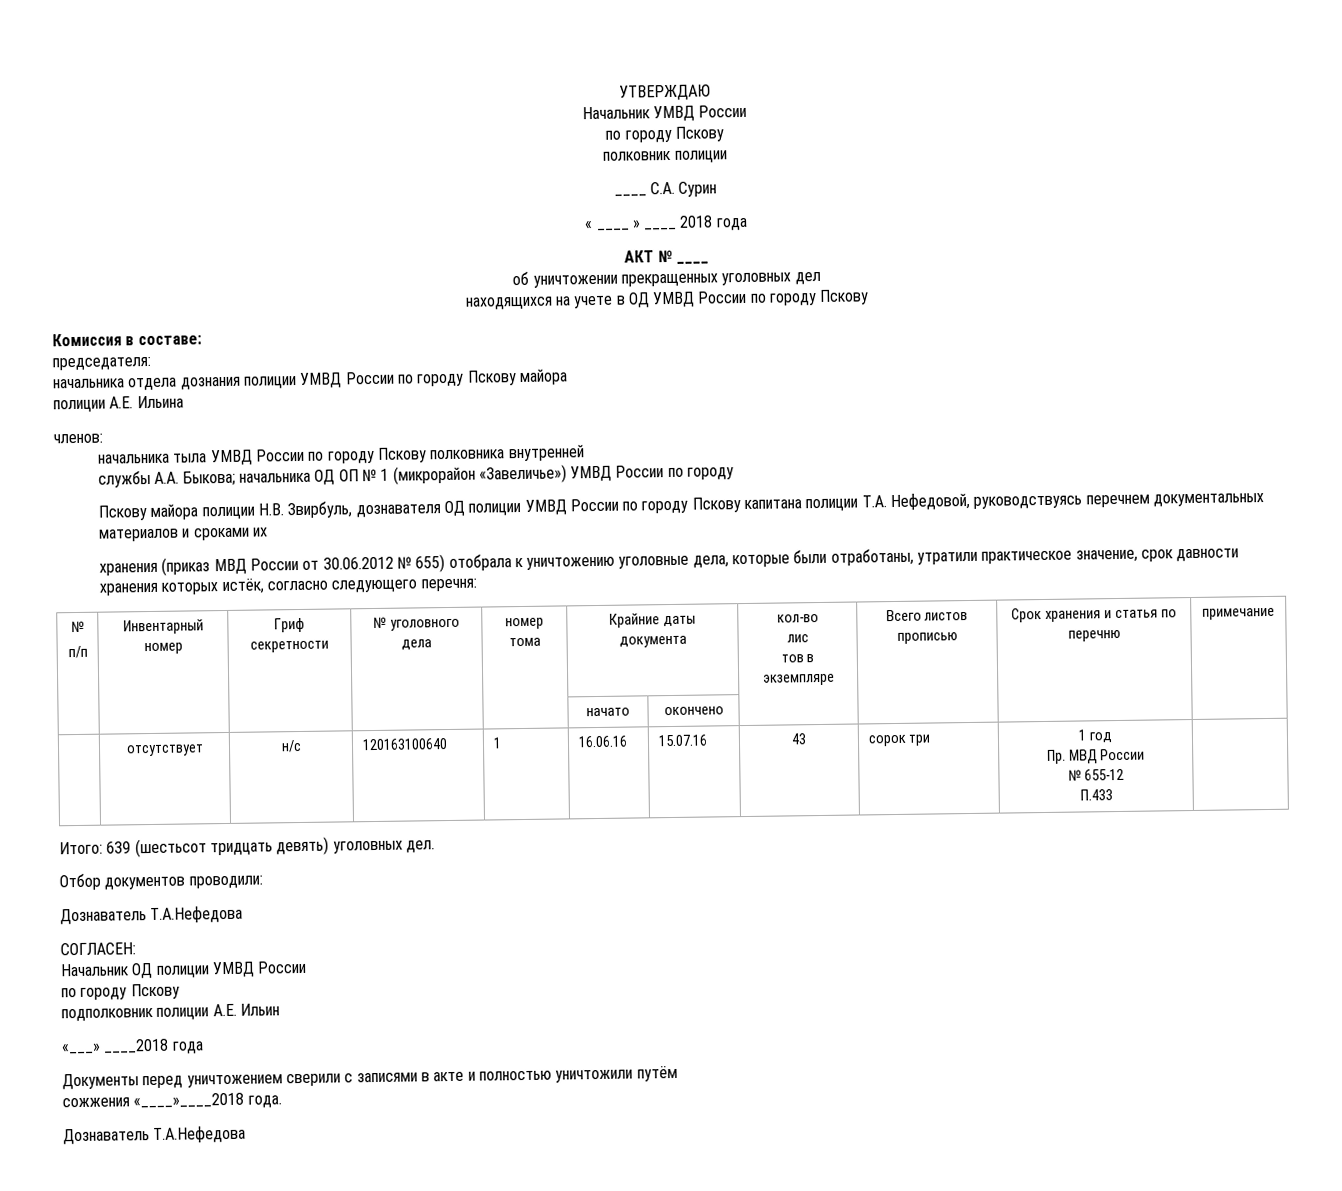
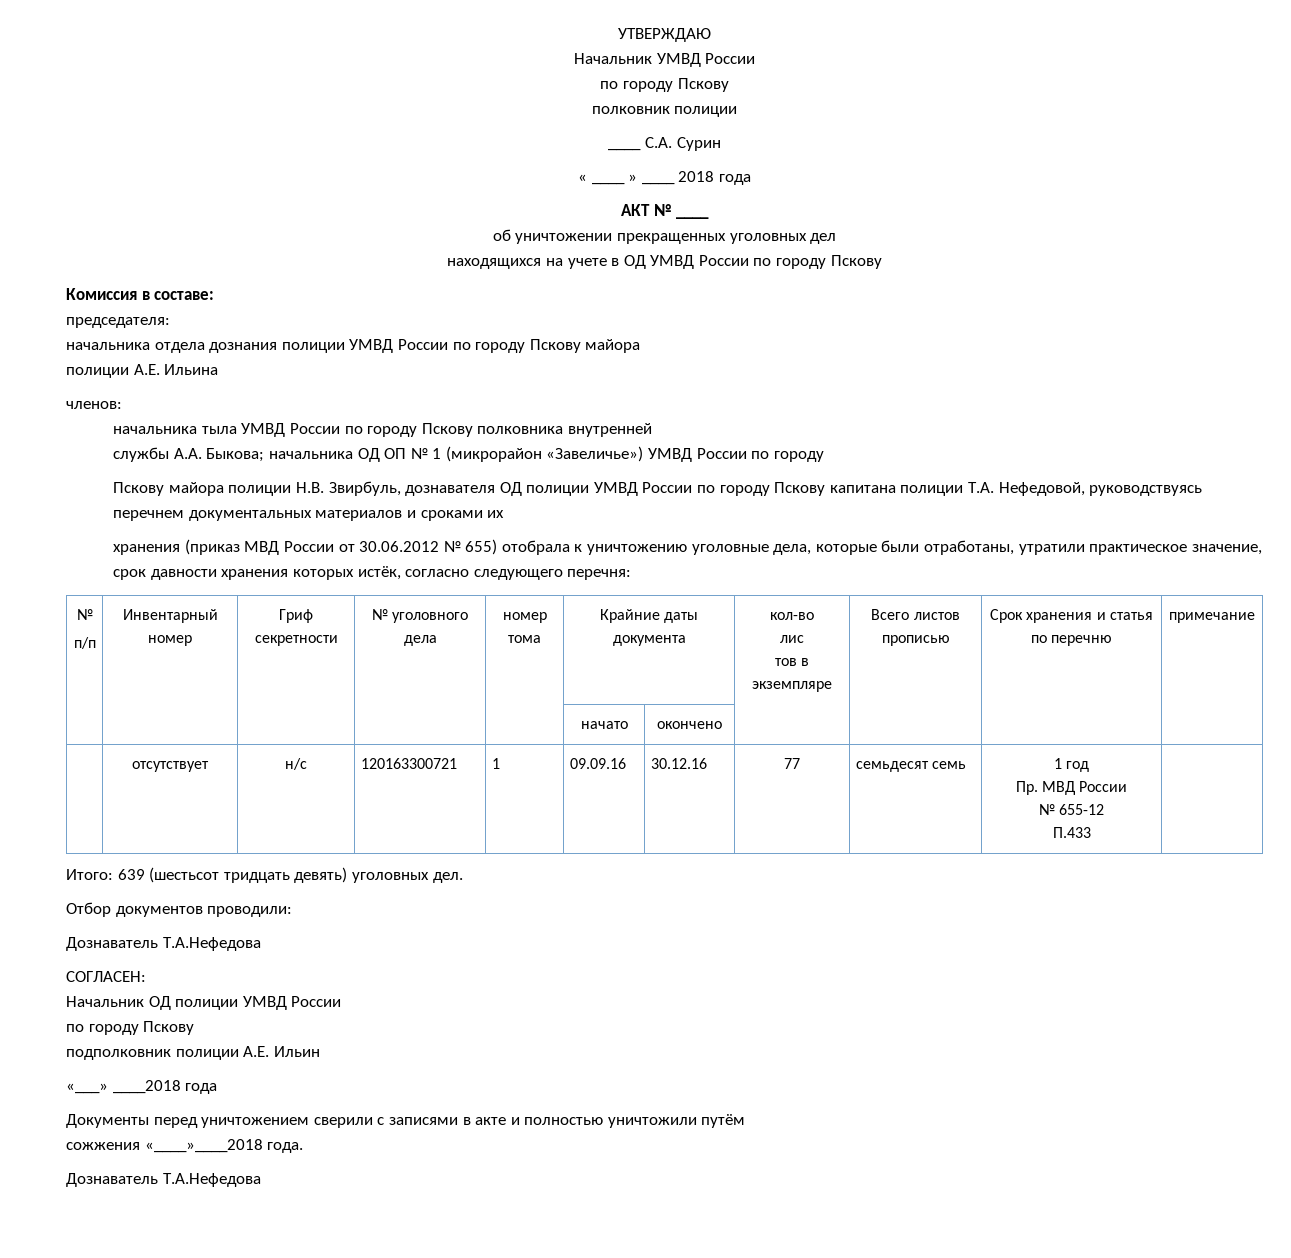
[361,738,448,751] [492,737,502,749] [577,735,628,748] [657,734,708,747] [791,733,807,745] [867,734,932,747] 120163100640 | 1 | 16.06.16 | 15.07.16 | 43 | сорок три -> [360,758,457,769] [491,758,500,769] [569,758,626,769] [650,758,707,769] [784,758,800,769] [855,761,967,772] 120163300721 | 1 | 09.09.16 | 30.12.16 | 77 | семьдесят семь

